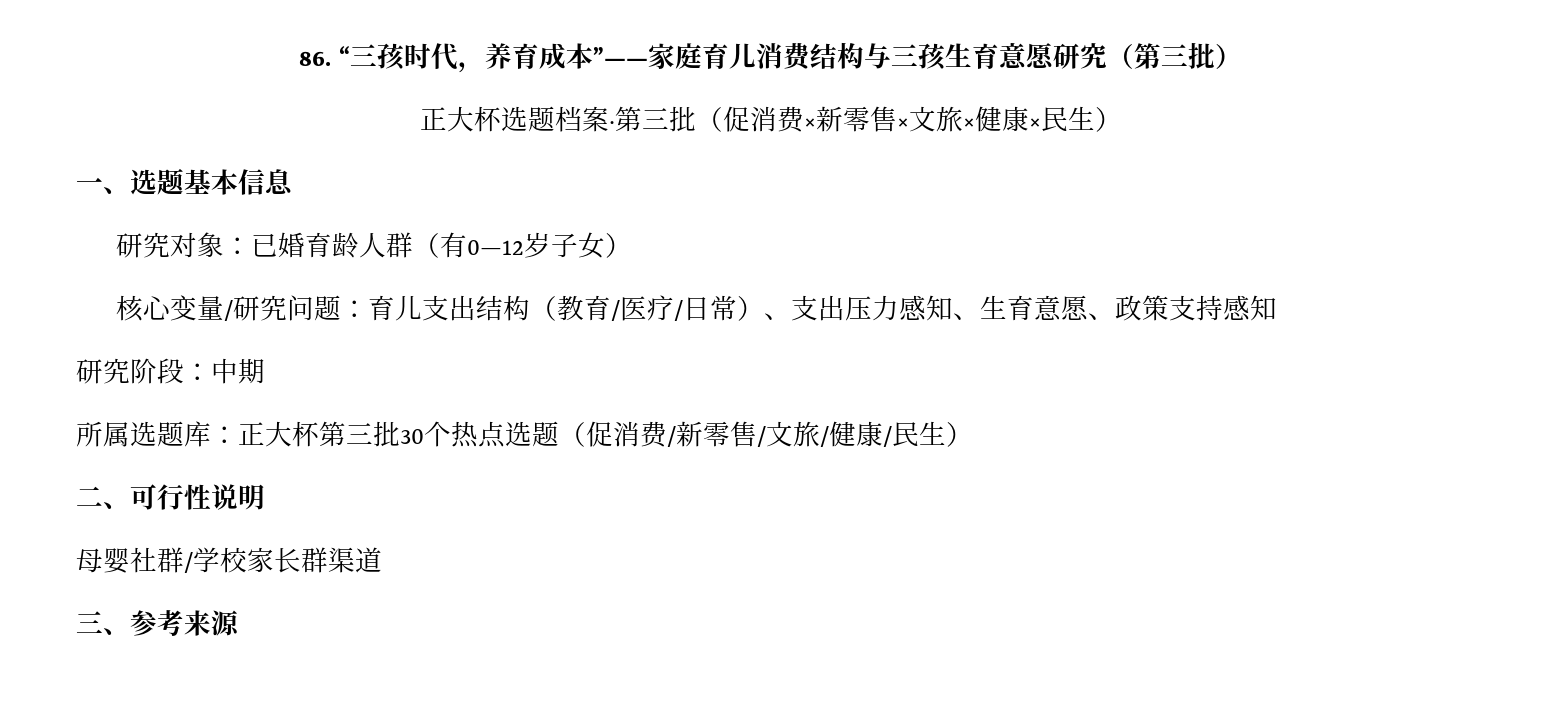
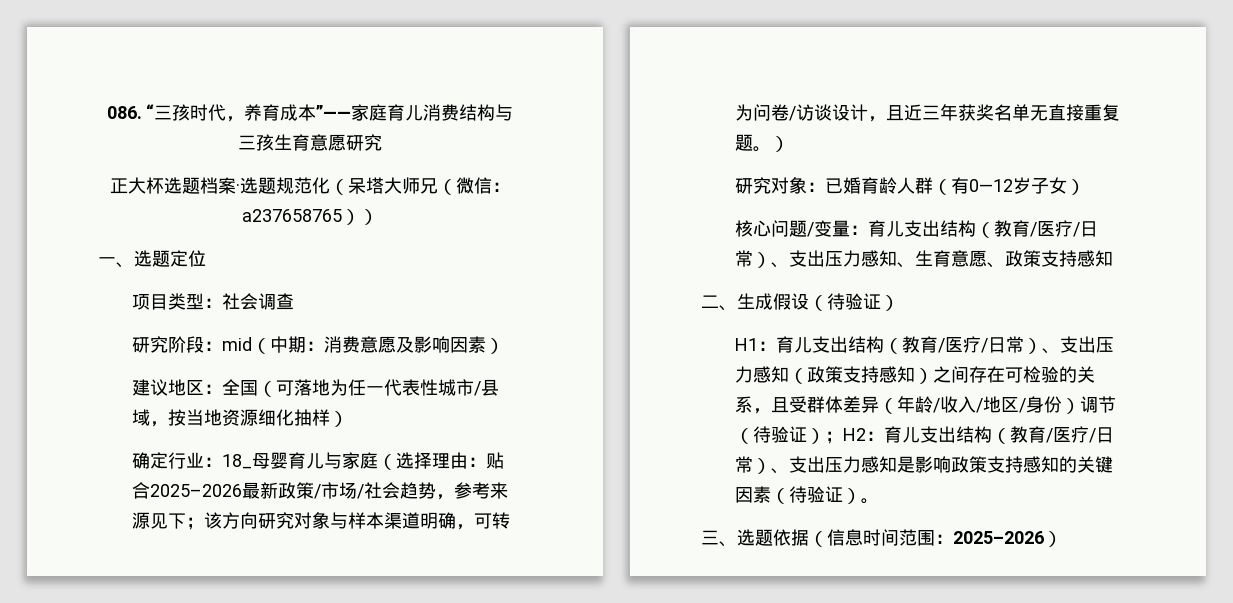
[299,51,332,66] 86. -> [106,106,142,119] 086.
[1106,42,1242,69] （第三批） -> (382, 142) none
[614,106,1122,133] [76,168,294,195] 第三批（促消费×新零售×文旅×健康×民生） // 一、选题基本信息 -> [240,177,510,195] [242,209,378,225] [98,250,206,268] [132,293,295,310] [132,336,505,354] [132,379,500,397] [132,409,349,427] [132,452,505,470] [132,482,509,500] [132,512,511,530] [735,104,1121,122] [735,134,790,152] 选题规范化（呆塔大师兄（微信：a237658765）） // 一、选题定位 // 项目类型：社会调查 // 研究阶段：mid（中期：消费意愿及影响因素） // 建议地区：全国（可落地为任一代表性城市/县域，按当地资源细化抽样） // 确定行业：18_母婴育儿与家庭（选择理由：贴合2025–2026最新政策/市场/社会趋势，参考来源见下；该方向研究对象与样本渠道明确，可转为问卷/访谈设计，且近三年获奖名单无直接重复题。）
[170,295,342,321] 变量/研究问题 -> [771,220,851,237] 问题/变量
[76,358,265,384] [76,421,973,448] [76,484,265,510] [76,547,382,574] [76,610,240,636] 研究阶段：中期 // 所属选题库：正大杯第三批30个热点选题（促消费/新零售/文旅/健康/民生） // 二、可行性说明 // 母婴社群/学校家长群渠道 // 三、参考来源 -> [701,293,899,311] [735,336,1115,354] [735,366,1096,384] [735,396,1117,414] [735,426,1115,444] [735,456,1114,474] [735,486,880,504] [701,529,1062,547] 二、生成假设（待验证） // H1：育儿支出结构（教育/医疗/日常）、支出压力感知（政策支持感知）之间存在可检验的关系，且受群体差异（年龄/收入/地区/身份）调节（待验证）；H2：育儿支出结构（教育/医疗/日常）、支出压力感知是影响政策支持感知的关键因素（待验证）。 // 三、选题依据（信息时间范围：2025–2026）

